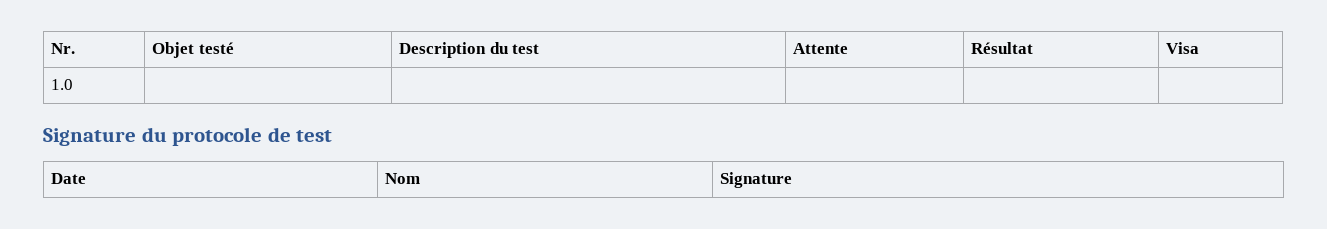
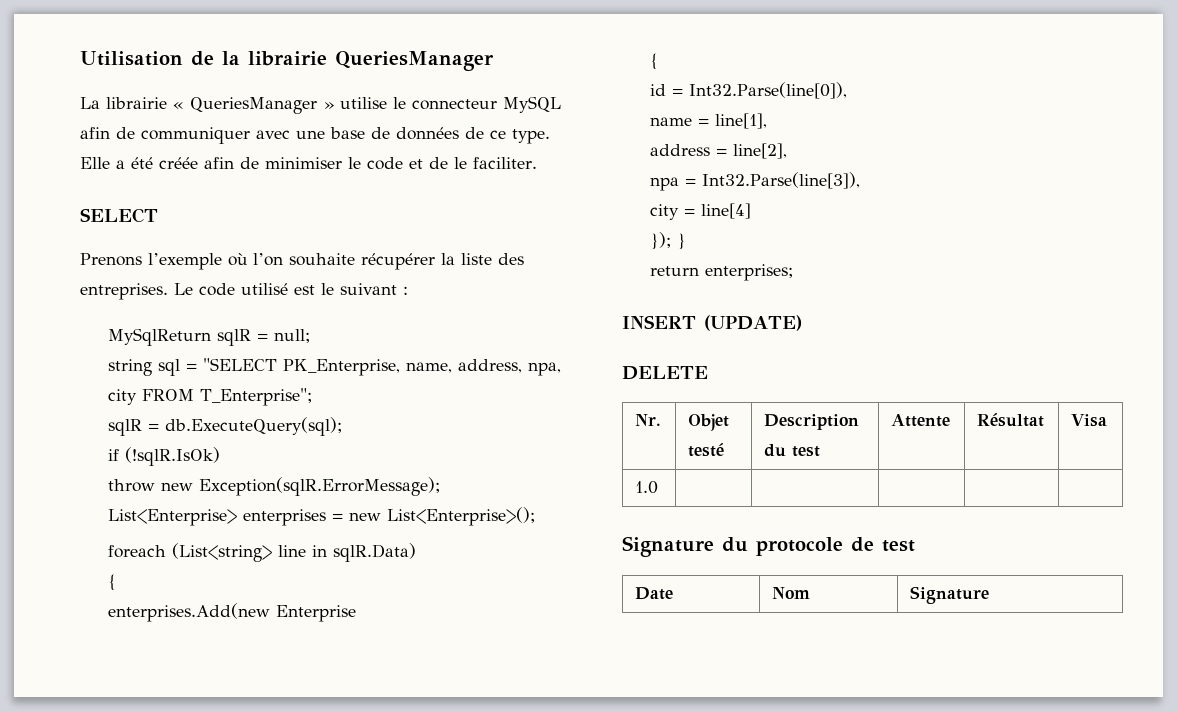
(51, 48) none -> [80,51,494,71] [80,96,561,114] [80,127,550,144] [80,157,537,170] [80,208,158,223] [80,253,524,270] [80,283,408,300] [107,328,310,346] [107,358,561,376] [107,388,312,406] [107,417,342,436] [107,447,220,466] [107,477,440,496] [107,507,535,526] [107,543,416,562] [107,574,117,591] [107,603,356,622] [649,53,659,70] [649,82,847,99] [649,113,767,129] [649,143,787,159] [649,172,860,191] [649,203,751,220] [649,232,686,250] [649,264,793,281] [622,315,802,331] [622,366,708,380] Utilisation de la librairie QueriesManager // La librairie « QueriesManager » utilise le connecteur MySQL afin de communiquer avec une base de données de ce type. Elle a été créée afin de minimiser le code et de le faciliter. // SELECT // Prenons l’exemple où l’on souhaite récupérer la liste des entreprises. Le code utilisé est le suivant : // MySqlReturn sqlR = null; // string sql = "SELECT PK_Enterprise, name, address, npa, city FROM T_Enterprise"; // sqlR = db.ExecuteQuery(sql); // if (!sqlR.IsOk) // throw new Exception(sqlR.ErrorMessage); // List<Enterprise> enterprises = new List<Enterprise>(); // foreach (List<string> line in sqlR.Data) // { // enterprises.Add(new Enterprise // { // id = Int32.Parse(line[0]), // name = line[1], // address = line[2], // npa = Int32.Parse(line[3]), // city = line[4] // }); } // return enterprises; // INSERT (UPDATE) // DELETE //

